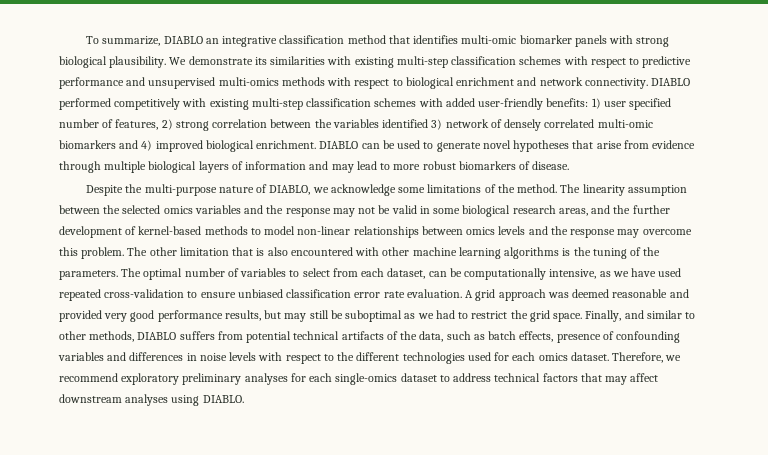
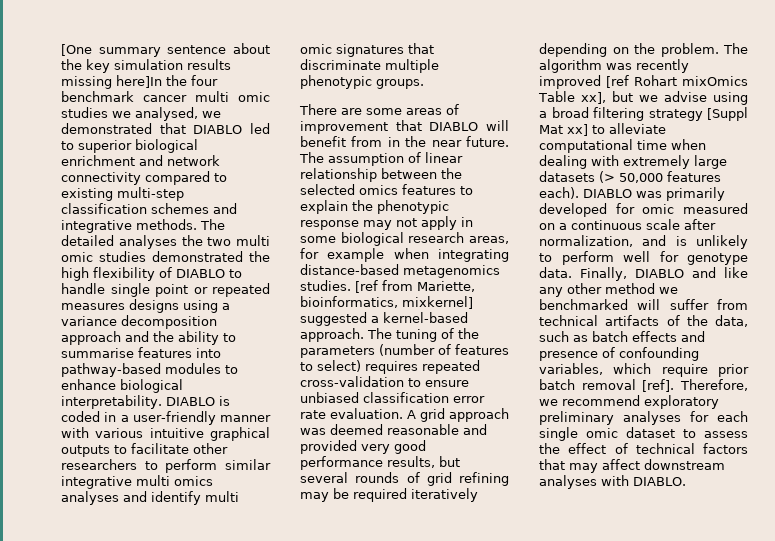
[86,35,670,47] [59,56,692,68] [59,77,691,89] [59,98,672,110] [59,119,653,131] [59,140,696,152] [59,161,570,173] [86,184,687,196] [59,205,284,214] To summarize, DIABLO an integrative classification method that identifies multi-omic biomarker panels with strong biological plausibility. We demonstrate its similarities with existing multi-step classification schemes with respect to predictive performance and unsupervised multi-omics methods with respect to biological enrichment and network connectivity. DIABLO performed competitively with existing multi-step classification schemes with added user-friendly benefits: 1) user specified number of features, 2) strong correlation between the variables identified 3) network of densely correlated multi-omic biomarkers and 4) improved biological enrichment. DIABLO can be used to generate novel hypotheses that arise from evidence through multiple biological layers of information and may lead to more robust biomarkers of disease. // Despite the multi-purpose nature of DIABLO, we acknowledge some limitations of the method. The linearity assumption between the selected omics variables and the -> [61,43,270,57] [61,59,231,73] [61,75,218,89] [61,91,270,102] [61,107,221,121] [61,123,270,134] [61,139,198,153] [61,155,220,166] [61,171,227,185] [61,187,184,201] [61,203,237,214] [61,219,225,233] [61,235,270,249] [61,251,270,262] [61,267,242,281] [61,283,270,297] [61,299,230,313] [61,315,217,329] [61,331,236,345] [61,347,221,358] [61,363,238,377] [61,379,183,393] [61,395,230,409] [61,411,271,425] [61,427,270,441] [61,443,228,457] [61,459,271,473] [61,475,213,489] [61,491,239,505] [300,43,434,57] [300,59,439,73] [300,75,424,89] [299,104,459,115] [300,120,509,134] [300,136,509,147] [299,152,463,166] [300,168,462,182] [300,184,473,195] [300,200,449,214] [One summary sentence about the key simulation results missing here]In the four benchmark cancer multi omic studies we analysed, we demonstrated that DIABLO led to superior biological enrichment and network connectivity compared to existing multi-step classification schemes and integrative methods. The detailed analyses the two multi omic studies demonstrated the high flexibility of DIABLO to handle single point or repeated measures designs using a variance decomposition approach and the ability to summarise features into pathway-based modules to enhance biological interpretability. DIABLO is coded in a user-friendly manner with various intuitive graphical outputs to facilitate other researchers to perform similar integrative multi omics analyses and identify multi omic signatures that discriminate multiple phenotypic groups. // There are some areas of improvement that DIABLO will benefit from in the near future. The assumption of linear relationship between the selected omics features to explain the phenotypic
[378,205,417,214] be valid -> [421,216,457,230] apply
[591,205,670,214] [59,226,692,238] [59,247,661,259] [59,268,682,280] and the further development of kernel-based methods to model non-linear relationships between omics levels and the response may overcome this problem. The other limitation that is also encountered with other machine learning algorithms is the tuning of the parameters. The optimal number of variables to select from each dataset, can be computationally intensive, as we have used -> [300,248,509,262] [300,264,500,278] [300,280,475,293] [300,296,473,309] [300,312,468,326] [300,328,479,342] [300,344,509,358] [300,360,418,374] for example when integrating distance-based metagenomics studies. [ref from Mariette, bioinformatics, mixkernel] suggested a kernel-based approach. The tuning of the parameters (number of features to select) requires
[284,310,696,322] [59,331,292,343] may still be suboptimal as we had to restrict the grid space. Finally, and similar to other methods, DIABLO suffers from potential -> [300,472,509,486] [300,488,478,502] [539,43,748,57] [539,59,689,73] [539,75,748,89] [538,91,748,105] [539,107,748,121] [539,123,666,136] [539,139,706,153] [539,155,727,169] [539,171,721,183] [539,187,725,201] [539,203,748,217] [539,219,716,230] [539,235,748,249] [539,251,748,265] [539,267,748,281] [539,283,678,297] [539,299,748,310] several rounds of grid refining may be required iteratively depending on the problem. The algorithm was recently improved [ref Rohart mixOmics Table xx], but we advise using a broad filtering strategy [Suppl Mat xx] to alleviate computational time when dealing with extremely large datasets (> 50,000 features each). DIABLO was primarily developed for omic measured on a continuous scale after normalization, and is unlikely to perform well for genotype data. Finally, DIABLO and like any other method we benchmarked will suffer from
[519,331,554,342] effects, -> [632,331,705,342] effects and
[58,352,609,364] variables and differences in noise levels with respect to the different technologies used for each omics dataset. -> [539,363,749,377] [539,379,675,392] variables, which require prior batch removal [ref].
[335,373,492,385] single-omics dataset to address -> [539,427,748,441] [539,443,628,454] single omic dataset to assess the effect of
[171,395,200,406] using -> [601,475,629,486] with

